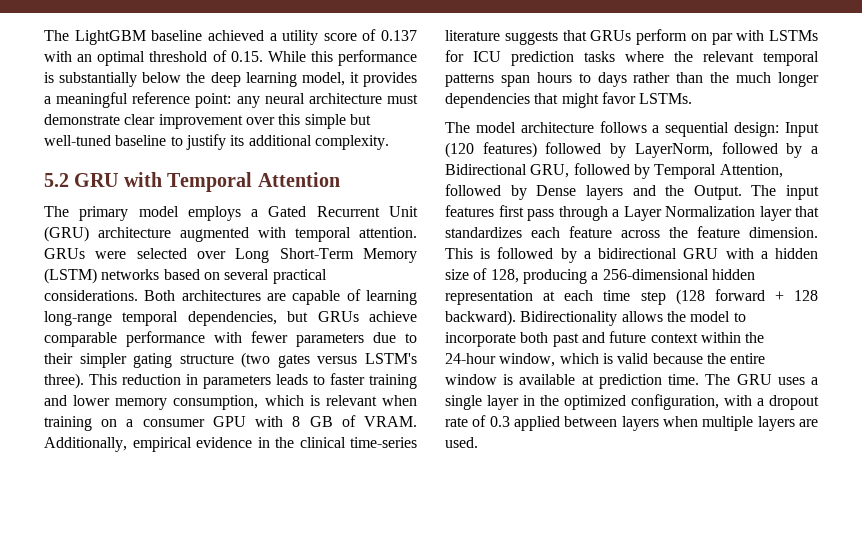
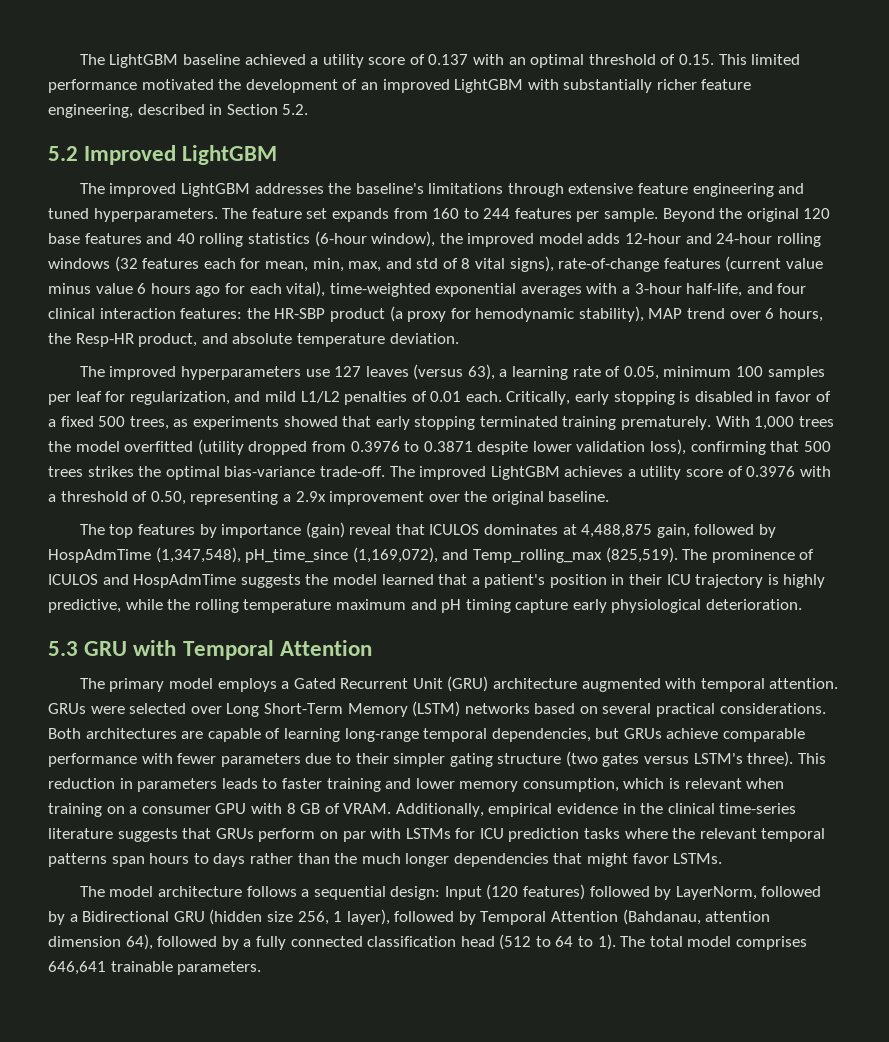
[267,50,417,66] [44,72,417,87] [44,92,418,108] [44,114,371,129] [44,134,389,150] [44,173,69,187] While this performance is substantially below the deep learning model, it provides a meaningful reference point: any neural architecture must demonstrate clear improvement over this simple but well-tuned baseline to justify its additional complexity. // 5.2 -> [718,54,801,65] [48,79,752,93] [48,104,309,118] [48,145,278,165] [79,183,805,197] [48,208,831,222] [48,231,821,247] [48,256,824,272] [48,281,807,297] [48,306,823,322] [48,333,459,347] [79,364,825,380] [48,391,831,405] [48,416,834,430] [48,439,831,455] [48,466,831,480] [48,491,610,505] [79,522,777,538] [48,547,815,563] [48,574,826,588] [48,599,803,613] [48,641,78,656] This limited performance motivated the development of an improved LightGBM with substantially richer feature engineering, described in Section 5.2. // 5.2 Improved LightGBM // The improved LightGBM addresses the baseline's limitations through extensive feature engineering and tuned hyperparameters. The feature set expands from 160 to 244 features per sample. Beyond the original 120 base features and 40 rolling statistics (6-hour window), the improved model adds 12-hour and 24-hour rolling windows (32 features each for mean, min, max, and std of 8 vital signs), rate-of-change features (current value minus value 6 hours ago for each vital), time-weighted exponential averages with a 3-hour half-life, and four clinical interaction features: the HR-SBP product (a proxy for hemodynamic stability), MAP trend over 6 hours, the Resp-HR product, and absolute temperature deviation. // The improved hyperparameters use 127 leaves (versus 63), a learning rate of 0.05, minimum 100 samples per leaf for regularization, and mild L1/L2 penalties of 0.01 each. Critically, early stopping is disabled in favor of a fixed 500 trees, as experiments showed that early stopping terminated training prematurely. With 1,000 trees the model overfitted (utility dropped from 0.3976 to 0.3871 despite lower validation loss), confirming that 500 trees strikes the optimal bias-variance trade-off. The improved LightGBM achieves a utility score of 0.3976 with a threshold of 0.50, representing a 2.9x improvement over the original baseline. // The top features by importance (gain) reveal that ICULOS dominates at 4,488,875 gain, followed by HospAdmTime (1,347,548), pH_time_since (1,169,072), and Temp_rolling_max (825,519). The prominence of ICULOS and HospAdmTime suggests the model learned that a patient's position in their ICU trajectory is highly predictive, while the rolling temperature maximum and pH timing capture early physiological deterioration. // 5.3
[530,163,783,179] [445,184,819,200] [445,205,819,221] [445,226,818,238] [445,247,818,263] [445,268,755,284] [445,289,818,305] [445,310,746,326] [445,331,765,347] [445,353,766,367] [445,374,818,389] [445,394,819,410] [445,415,818,431] [445,437,478,448] GRU, followed by Temporal Attention, followed by Dense layers and the Output. The input features first pass through a Layer Normalization layer that standardizes each feature across the feature dimension. This is followed by a bidirectional GRU with a hidden size of 128, producing a 256-dimensional hidden representation at each time step (128 forward + 128 backward). Bidirectionality allows the model to incorporate both past and future context within the 24-hour window, which is valid because the entire window is available at prediction time. The GRU uses a single layer in the optimized configuration, with a dropout rate of 0.3 applied between layers when multiple layers are used. -> [173,909,771,925] [48,934,808,950] [48,961,262,975] GRU (hidden size 256, 1 layer), followed by Temporal Attention (Bahdanau, attention dimension 64), followed by a fully connected classification head (512 to 64 to 1). The total model comprises 646,641 trainable parameters.

